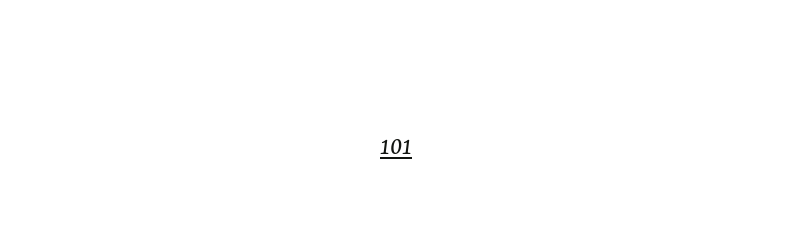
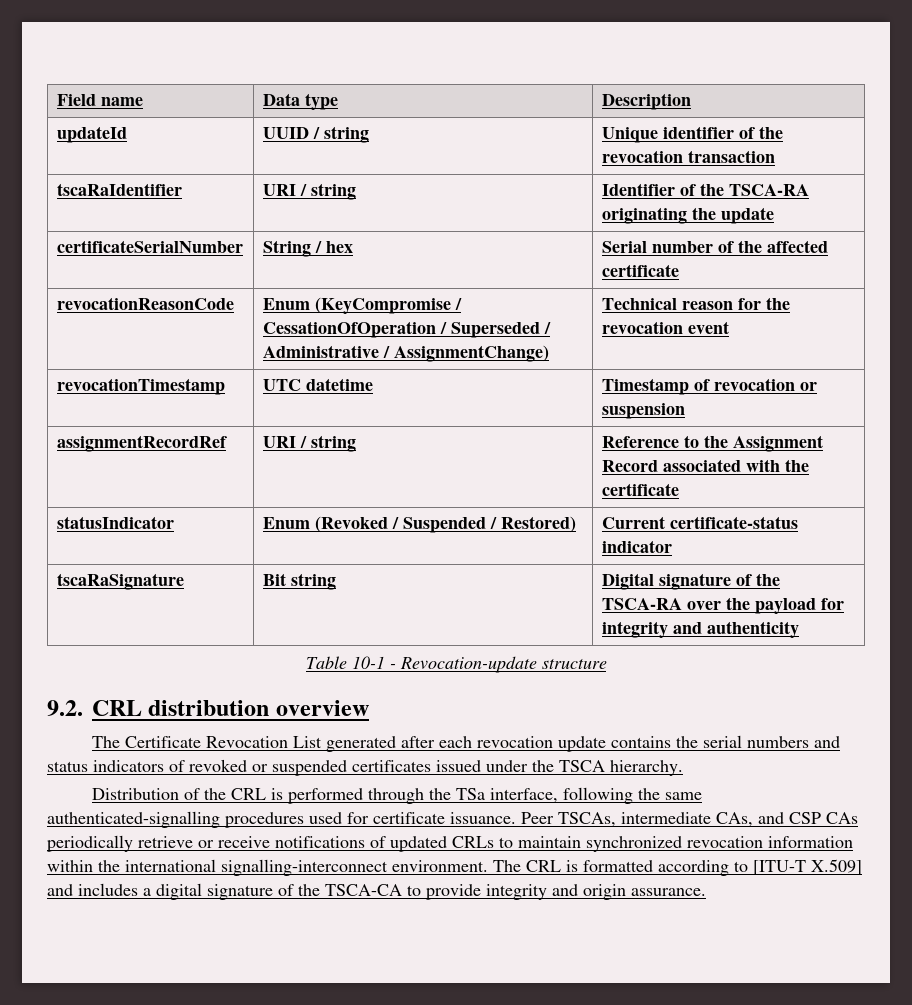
[380,139,412,154] 101 -> [56,94,143,106] [262,93,338,110] [601,93,691,110] [56,126,127,143] [262,126,369,143] [601,126,783,143] [601,150,775,163] [56,183,182,196] [262,183,356,200] [601,183,809,196] [601,207,774,224] [56,240,243,253] [262,240,353,257] [601,240,828,253] [601,264,679,277] [56,297,234,310] [262,297,462,314] [262,321,551,338] [262,345,549,362] [601,297,790,310] [601,321,729,334] [56,378,225,395] [262,378,373,391] [601,378,817,395] [601,403,685,419] [56,435,227,452] [262,435,356,452] [601,435,823,452] [601,459,809,472] [601,483,679,496] [56,516,174,529] [262,516,576,533] [601,516,798,529] [601,540,672,553] [56,573,184,590] [262,573,336,590] [601,573,780,590] [601,597,844,614] [601,621,799,638] [305,656,607,673] [47,700,369,716] [92,735,841,752] [47,759,683,776] [92,787,703,804] [47,811,858,828] [47,835,853,852] [47,859,862,876] [47,883,706,900] Field name | Data type | Description // updateId | UUID / string | Unique identifier of the revocation transaction // tscaRaIdentifier | URI / string | Identifier of the TSCA-RA originating the update // certificateSerialNumber | String / hex | Serial number of the affected certificate // revocationReasonCode | Enum (KeyCompromise / CessationOfOperation / Superseded / Administrative / AssignmentChange) | Technical reason for the revocation event // revocationTimestamp | UTC datetime | Timestamp of revocation or suspension // assignmentRecordRef | URI / string | Reference to the Assignment Record associated with the certificate // statusIndicator | Enum (Revoked / Suspended / Restored) | Current certificate-status indicator // tscaRaSignature | Bit string | Digital signature of the TSCA-RA over the payload for integrity and authenticity // Table 10-1 - Revocation-update structure // 9.2. CRL distribution overview // The Certificate Revocation List generated after each revocation update contains the serial numbers and status indicators of revoked or suspended certificates issued under the TSCA hierarchy. // Distribution of the CRL is performed through the TSa interface, following the same authenticated-signalling procedures used for certificate issuance. Peer TSCAs, intermediate CAs, and CSP CAs periodically retrieve or receive notifications of updated CRLs to maintain synchronized revocation information within the international signalling-interconnect environment. The CRL is formatted according to [ITU-T X.509] and includes a digital signature of the TSCA-CA to provide integrity and origin assurance.

